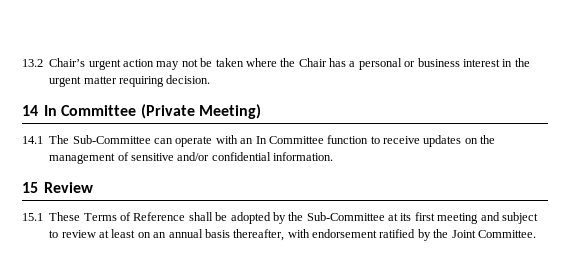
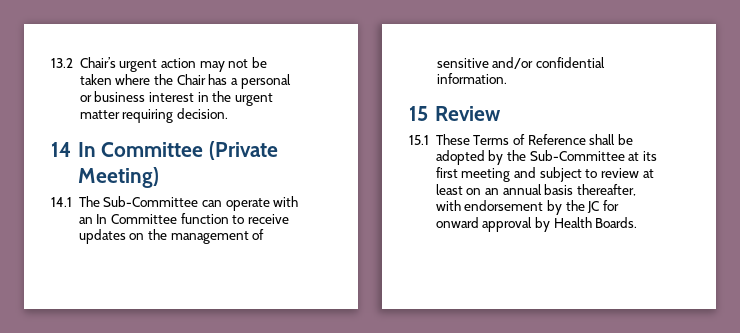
[379,229,536,241] ratified by the Joint Committee. -> [547,200,619,215] [435,217,638,232] by the JC for onward approval by Health Boards.

